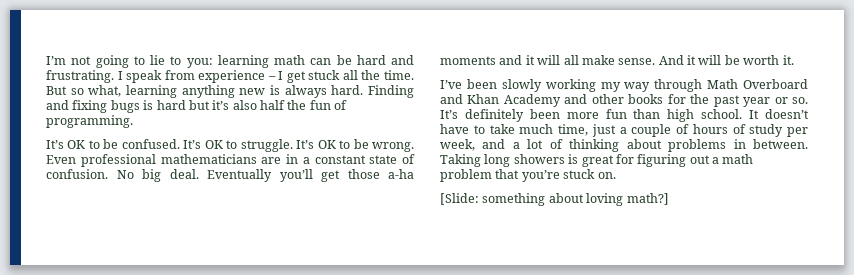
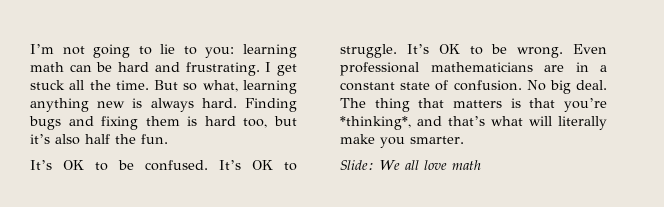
[126,70,284,83] speak from experience – I -> (272, 67) none
(414, 91) none -> [29,116,61,130] bugs
[110,100,140,113] bugs -> [145,116,180,126] them
(186, 105) none -> [243,118,268,128] too,
[309,100,348,110] [46,115,133,128] fun of programming. -> [141,134,168,144] fun.
[207,169,414,182] [440,55,794,65] [440,79,808,92] [440,94,808,107] [440,109,809,122] [440,124,808,137] [440,139,808,152] [440,154,754,167] [440,169,616,182] [440,193,669,206] Eventually you’ll get those a-ha moments and it will all make sense. And it will be worth it. // I’ve been slowly working my way through Math Overboard and Khan Academy and other books for the past year or so. It’s definitely been more fun than high school. It doesn’t have to take much time, just a couple of hours of study per week, and a lot of thinking about problems in between. Taking long showers is great for figuring out a math problem that you’re stuck on. // [Slide: something about loving math?] -> [340,98,607,112] [340,116,607,130] [340,134,464,148] [340,160,481,170] The thing that matters is that you’re *thinking*, and that’s what will literally make you smarter. // Slide: We all love math

